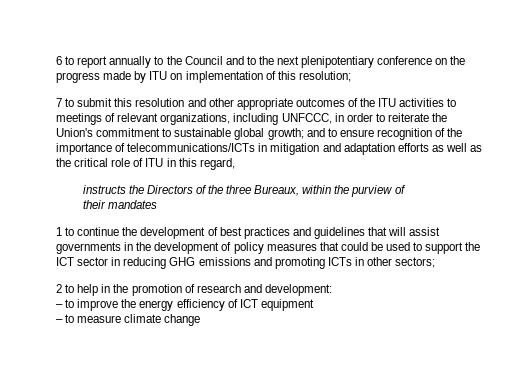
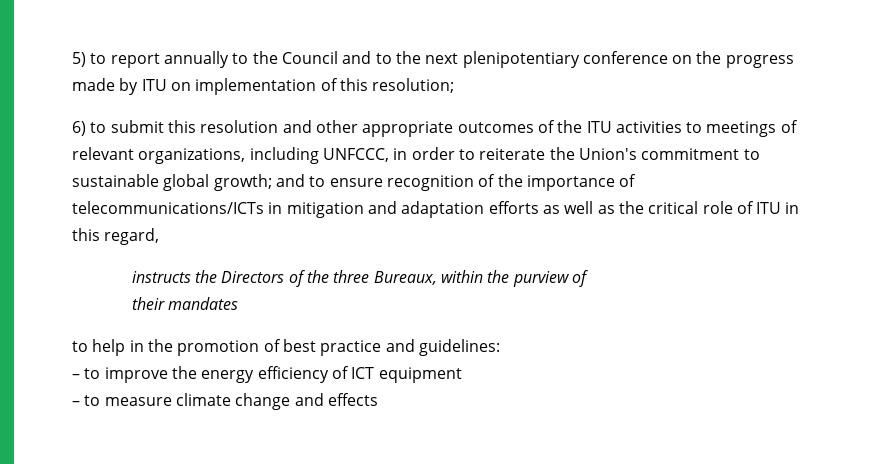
[56,56,62,65] 6 -> [72,52,86,67] 5)
[56,98,62,107] 7 -> [72,121,86,136] 6)
[56,227,441,239] [56,242,481,254] [56,257,436,269] [56,284,62,293] 1 to continue the development of best practices and guidelines that will assist governments in the development of policy measures that could be used to support the ICT sector in reducing GHG emissions and promoting ICTs in other sectors; // 2 -> (239, 303) none
[196,284,332,296] research and development: -> [282,339,500,356] best practice and guidelines:
(201, 320) none -> [294,393,378,406] and effects

